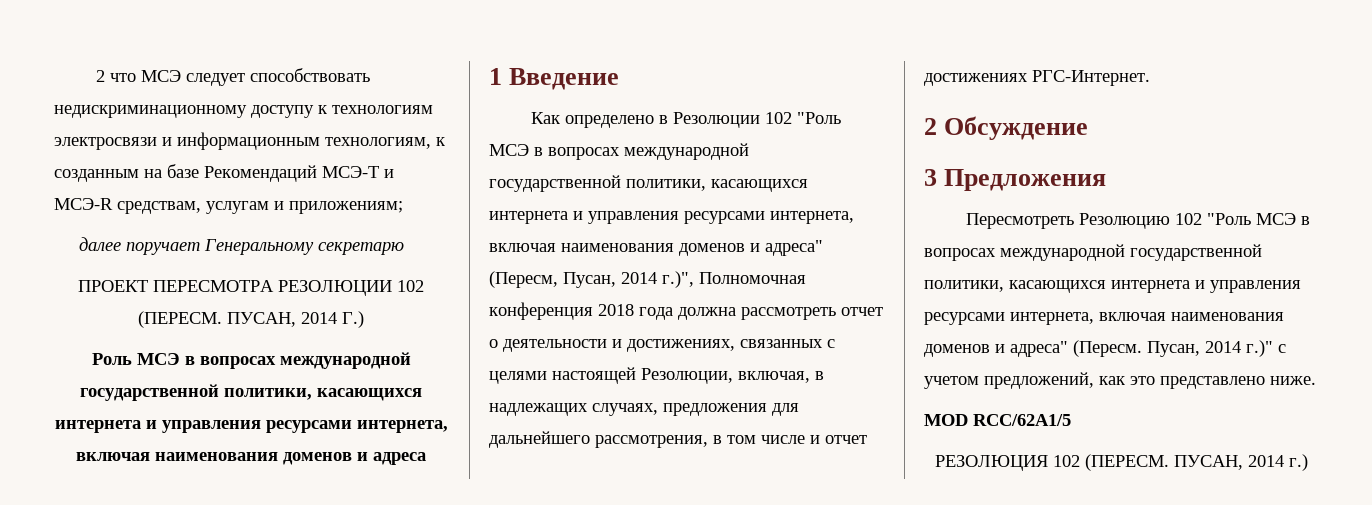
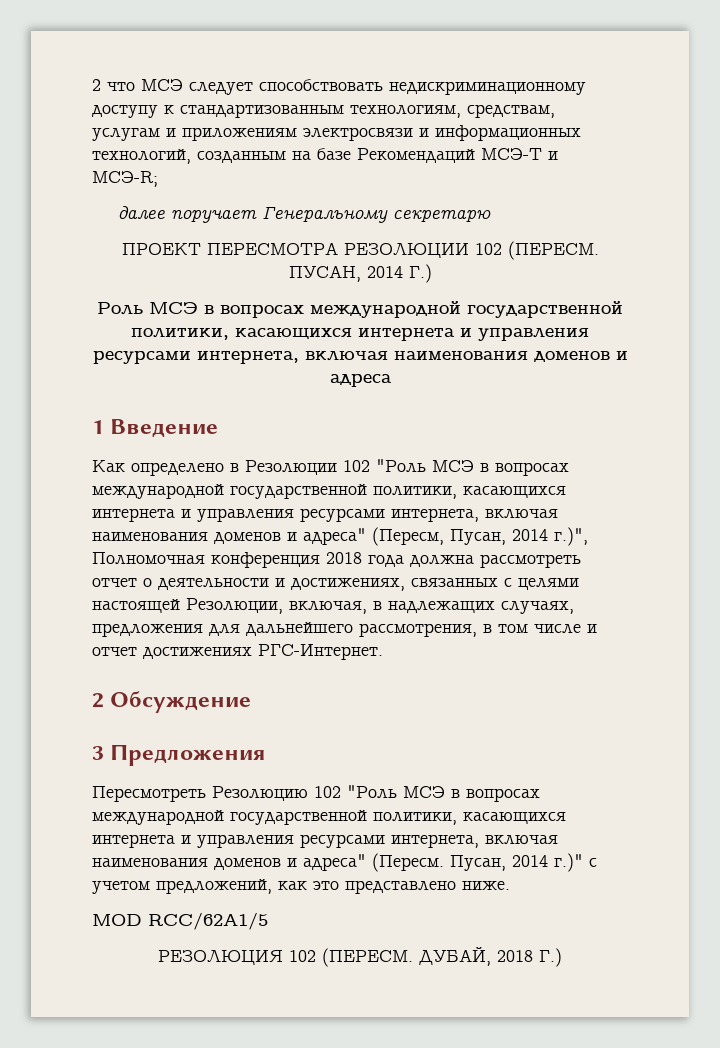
[332,105,433,114] [54,132,445,150] технологиям электросвязи и информационным технологиям, к -> [180,104,555,118] [92,125,581,141] [92,149,191,164] стандартизованным технологиям, средствам, услугам и приложениям электросвязи и информационных технологий,
[54,198,403,214] МСЭ-R средствам, услугам и приложениям; -> [92,171,158,187] МСЭ-R;
[1173,454,1308,471] ПУСАН, 2014 г.) -> [419,947,562,967] ДУБАЙ, 2018 Г.)

